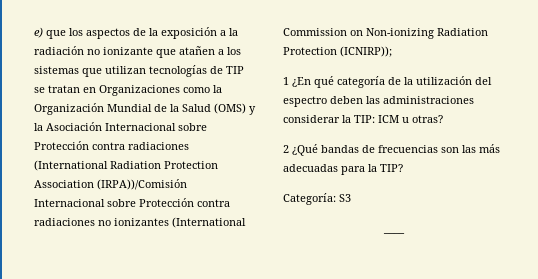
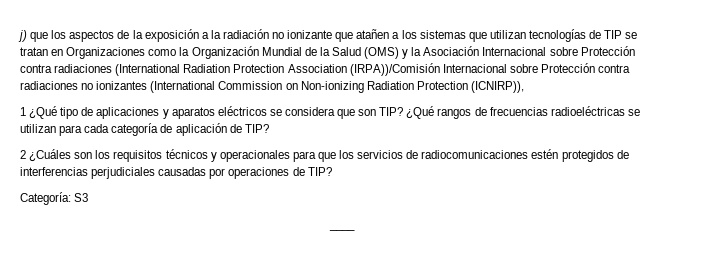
[34,27,43,38] e) -> [18,30,27,42] j)
[340,46,392,57] (ICNIRP)); -> [470,81,524,93] (ICNIRP)),
[292,76,492,88] [283,96,474,107] [283,115,443,123] [283,144,500,156] [283,164,377,175] ¿En qué categoría de la utilización del espectro deben las administraciones considerar la TIP: ICM u otras? // 2 ¿Qué bandas de frecuencias son las más adecuadas para la -> [29,106,640,119] [20,123,269,136] [20,149,629,162] [20,167,305,179] ¿Qué tipo de aplicaciones y aparatos eléctricos se considera que son TIP? ¿Qué rangos de frecuencias radioeléctricas se utilizan para cada categoría de aplicación de TIP? // 2 ¿Cuáles son los requisitos técnicos y operacionales para que los servicios de radiocomunicaciones estén protegidos de interferencias perjudiciales causadas por operaciones de

